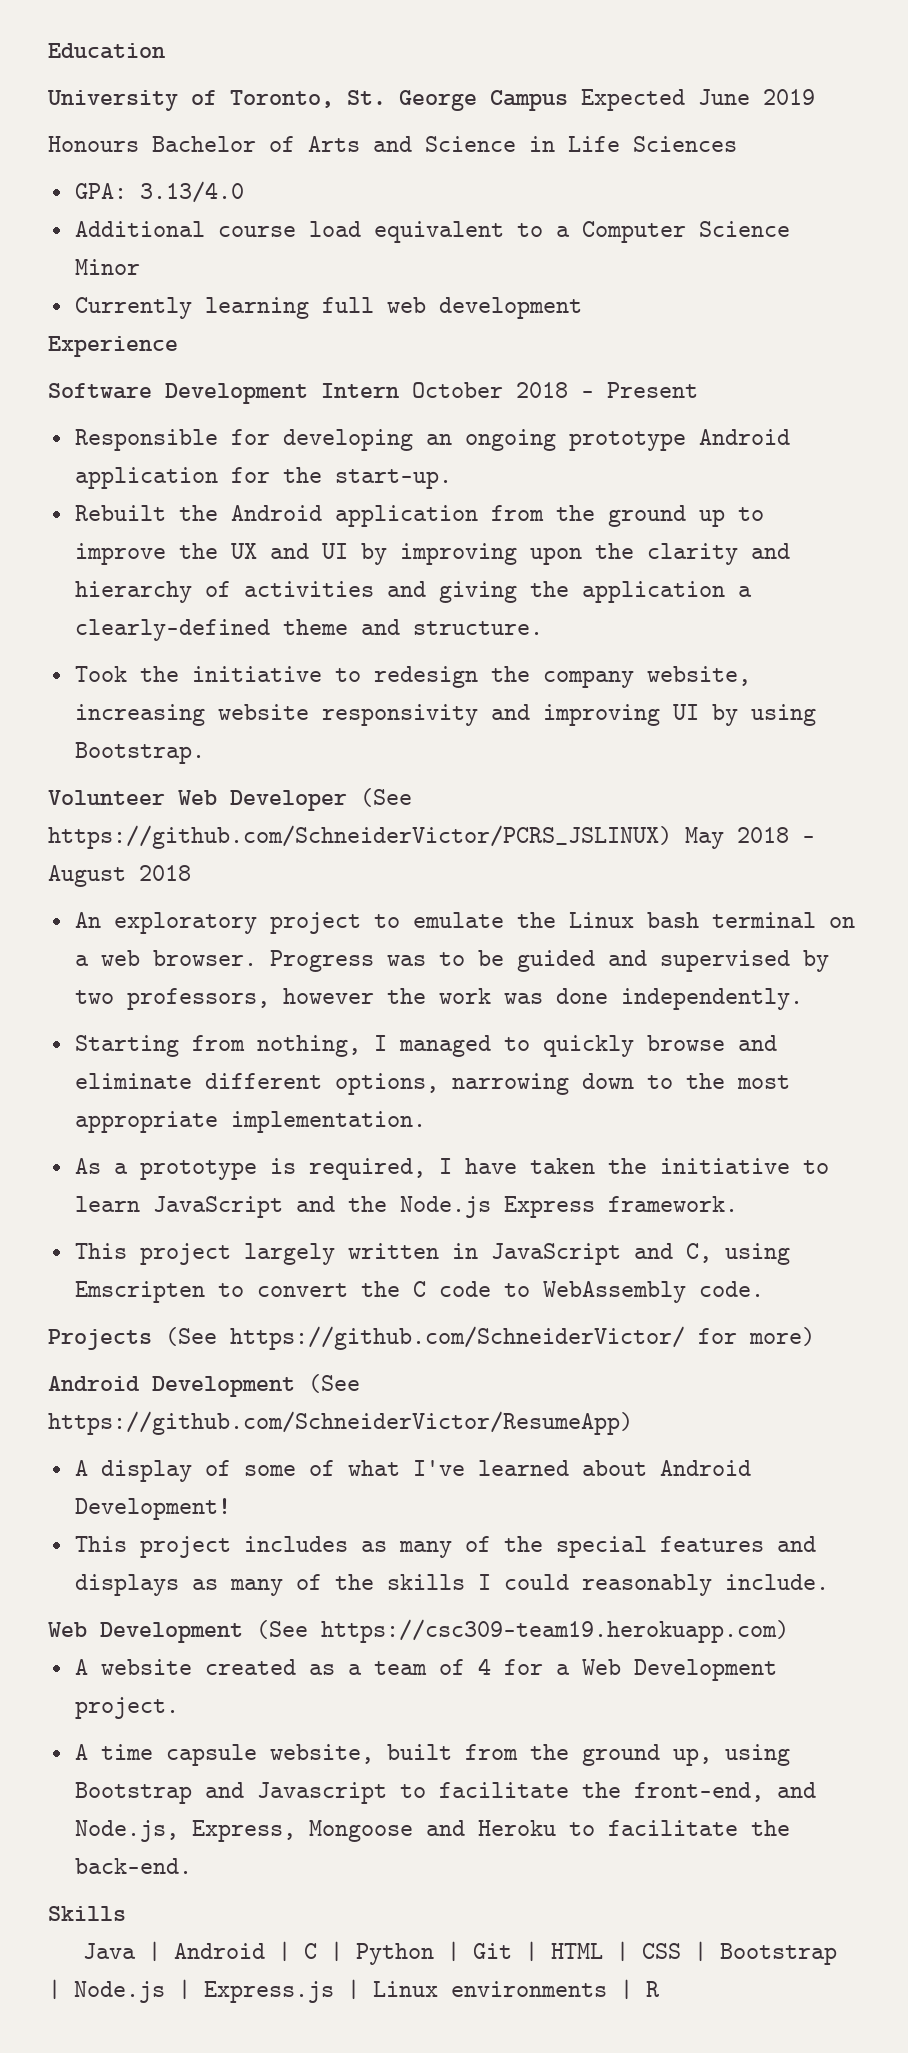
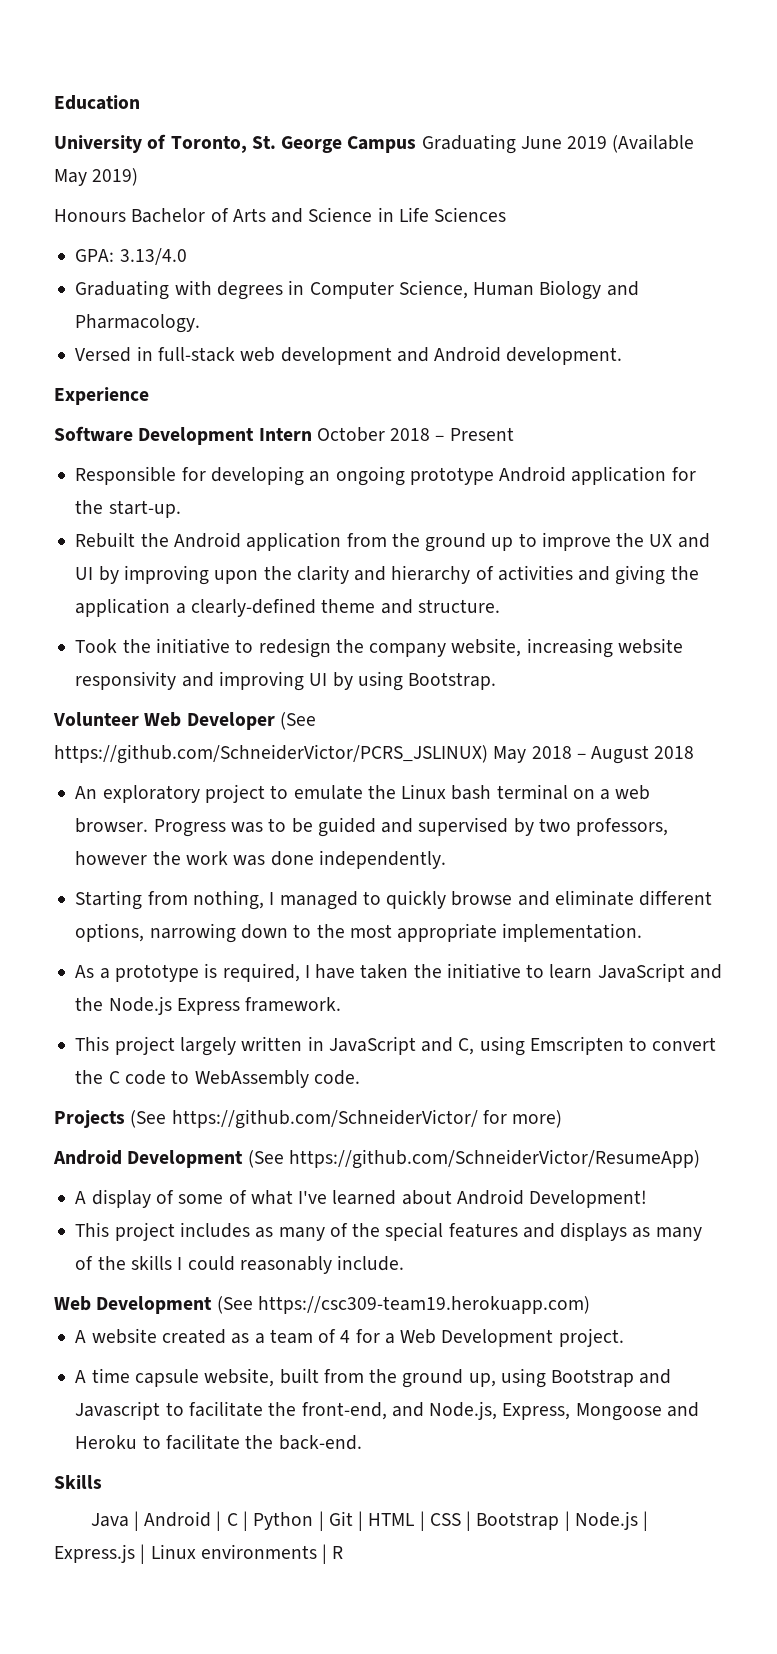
[581,89,685,111] Expected -> [421,134,516,154] Graduating
(815, 97) none -> [612,134,695,153] [54,168,139,186] (Available May 2019)
[74,221,790,243] [74,259,140,275] [74,297,374,319] Additional course load equivalent to a Computer Science Minor // Currently learning full -> [75,280,639,300] [75,314,201,333] [75,346,235,362] Graduating with degrees in Computer Science, Human Biology and Pharmacology. // Versed in full-stack
(582, 308) none -> [396,346,623,365] and Android development.

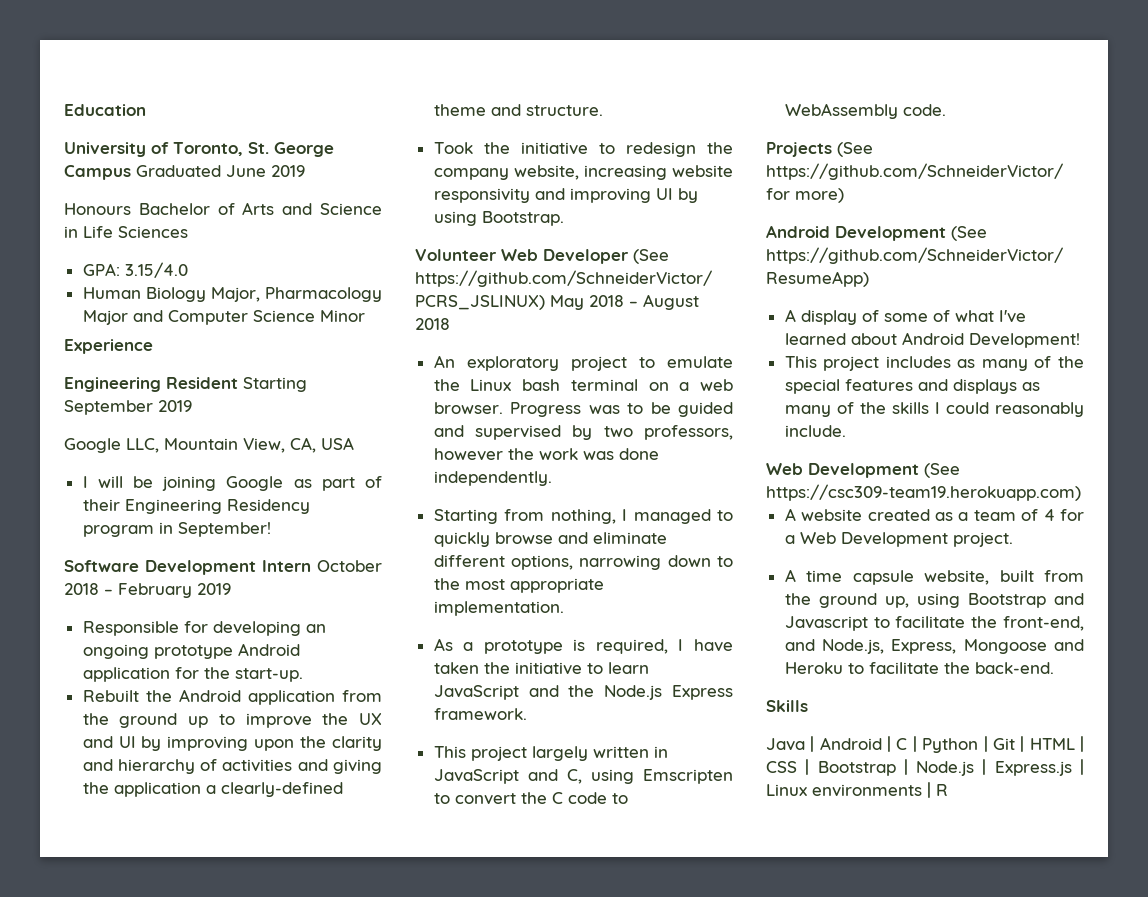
[421,134,516,154] Graduating -> [136,165,221,177] Graduated
[612,134,695,153] [54,168,139,186] (Available May 2019) -> (305, 171) none
[119,248,187,265] [75,280,639,300] [75,314,201,333] [75,346,623,365] [54,387,149,405] 3.13/4.0 // Graduating with degrees in Computer Science, Human Biology and Pharmacology. // Versed in full-stack web development and Android development. // Experience -> [124,262,188,278] [82,287,382,302] [82,310,365,325] [64,339,153,354] [64,377,307,392] [64,400,192,415] [64,437,354,453] [82,476,383,491] [82,499,310,514] [82,522,271,537] 3.15/4.0 // Human Biology Major, Pharmacology Major and Computer Science Minor // Experience // Engineering Resident Starting September 2019 // Google LLC, Mountain View, CA, USA // I will be joining Google as part of their Engineering Residency program in September!
[449,427,514,441] Present -> [118,583,231,598] February 2019

